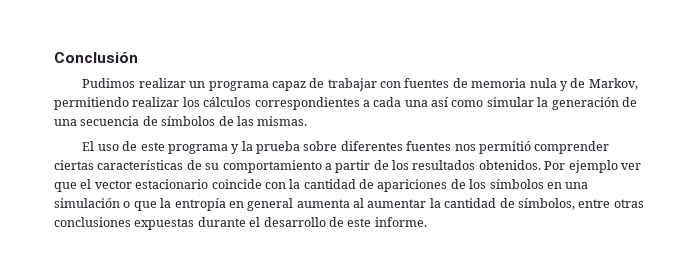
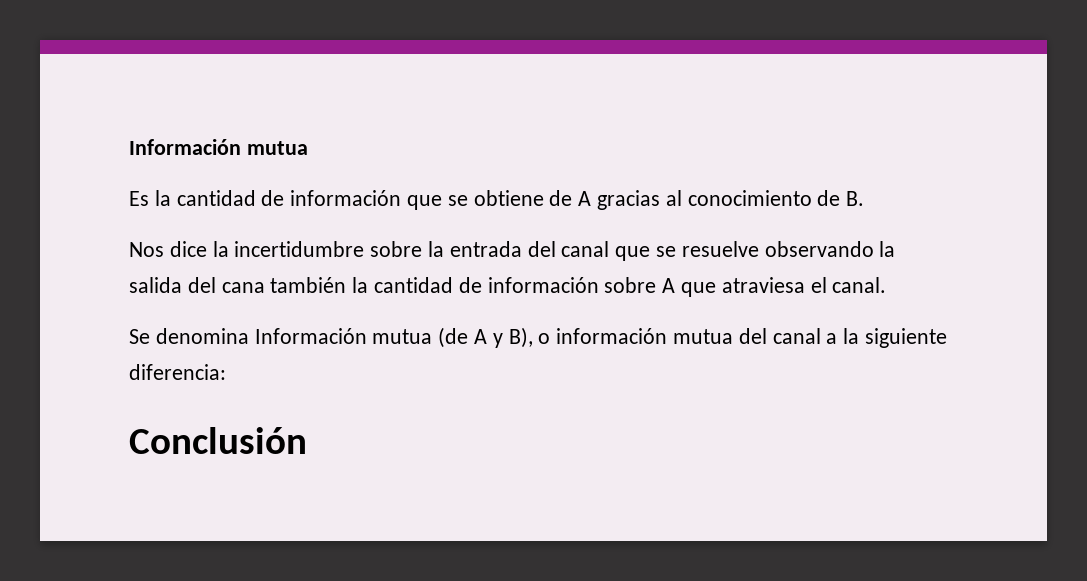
[54,52,138,63] [82,78,638,91] [54,97,637,110] [54,116,308,126] [82,141,610,154] [54,160,641,173] [54,179,589,192] [54,198,644,211] [54,217,427,230] Conclusión // Pudimos realizar un programa capaz de trabajar con fuentes de memoria nula y de Markov, permitiendo realizar los cálculos correspondientes a cada una así como simular la generación de una secuencia de símbolos de las mismas. // El uso de este programa y la prueba sobre diferentes fuentes nos permitió comprender ciertas características de su comportamiento a partir de los resultados obtenidos. Por ejemplo ver que el vector estacionario coincide con la cantidad de apariciones de los símbolos en una simulación o que la entropía en general aumenta al aumentar la cantidad de símbolos, entre otras conclusiones expuestas durante el desarrollo de este informe. -> [129,139,308,155] [129,190,865,210] [129,241,896,261] [129,277,887,297] [129,327,948,348] [129,364,226,380] [129,427,307,454] Información mutua // Es la cantidad de información que se obtiene de A gracias al conocimiento de B. // Nos dice la incertidumbre sobre la entrada del canal que se resuelve observando la salida del cana también la cantidad de información sobre A que atraviesa el canal. // Se denomina Información mutua (de A y B), o información mutua del canal a la siguiente diferencia: // Conclusión

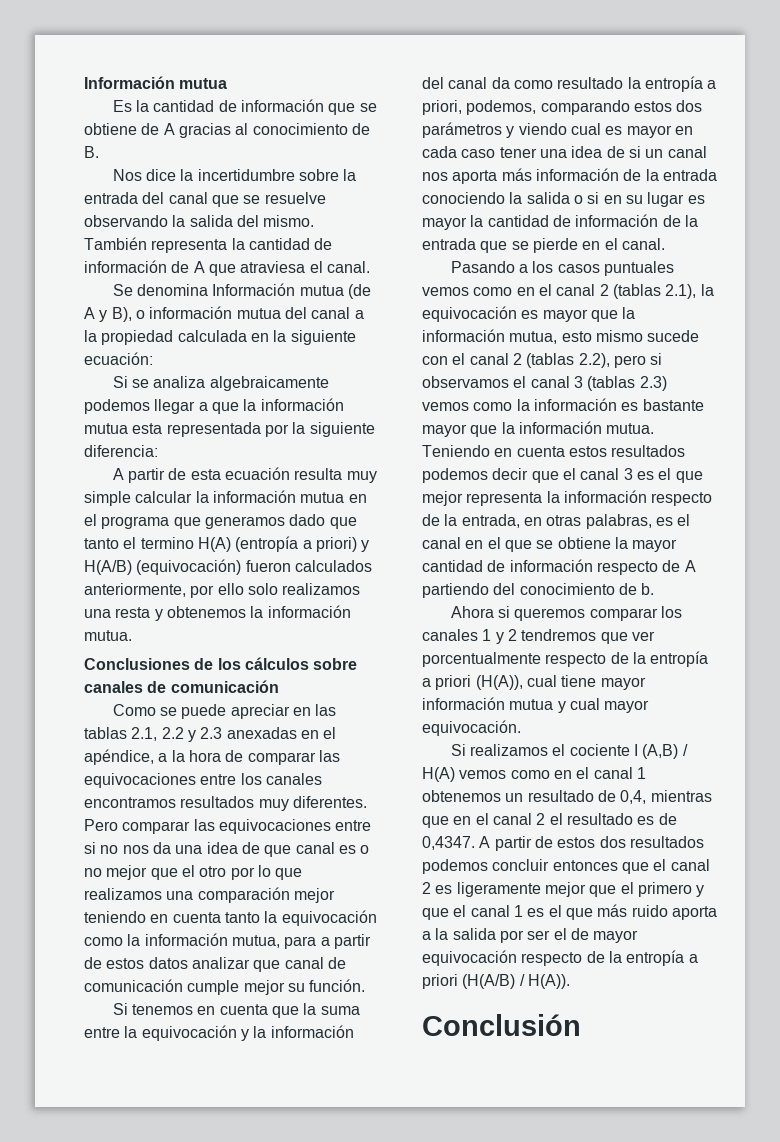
[221,277,657,293] cana también la cantidad de información sobre -> [263,215,315,227] [84,237,333,253] [84,260,190,273] mismo. También representa la cantidad de información de
[865,328,948,348] [129,364,226,380] siguiente diferencia: -> [101,330,356,345] [84,352,153,365] [112,376,329,391] [84,398,344,414] [84,422,375,437] [84,445,158,457] [112,467,377,483] [84,490,367,506] [84,514,357,529] [84,536,370,552] [84,559,372,575] [84,583,361,598] [84,605,351,621] [84,630,132,641] [84,657,358,670] [84,680,279,693] [112,704,337,719] [84,727,337,742] [84,749,340,765] [84,773,322,788] [84,796,367,811] [84,819,372,834] [84,842,370,857] [84,865,303,880] [84,887,335,903] [84,910,377,926] [84,933,371,949] [84,957,346,972] [84,979,366,995] [112,1003,360,1018] [84,1025,354,1041] [422,76,717,92] [422,100,703,115] [422,122,693,138] [422,146,707,158] [422,168,717,184] [422,192,705,207] [422,214,698,230] [422,238,665,253] [450,261,675,276] [422,284,714,299] [422,306,636,322] [422,329,700,344] [422,353,663,368] [422,376,667,391] [422,398,704,411] [422,421,655,437] [422,445,686,457] [422,468,703,483] [422,490,713,506] [422,514,691,529] [422,537,678,552] [422,559,696,575] [422,583,655,598] [450,606,683,621] [422,629,655,644] [422,651,709,667] [422,675,646,690] [422,697,650,713] [422,720,521,736] [450,744,688,759] [422,767,646,782] [422,790,712,804] [422,813,677,828] [422,836,704,851] [422,859,710,874] [422,882,705,897] [422,904,717,920] [422,928,639,943] [422,950,698,966] [422,974,570,989] propiedad calculada en la siguiente ecuación: // Si se analiza algebraicamente podemos llegar a que la información mutua esta representada por la siguiente diferencia: // A partir de esta ecuación resulta muy simple calcular la información mutua en el programa que generamos dado que tanto el termino H(A) (entropía a priori) y H(A/B) (equivocación) fueron calculados anteriormente, por ello solo realizamos una resta y obtenemos la información mutua. // Conclusiones de los cálculos sobre canales de comunicación // Como se puede apreciar en las tablas 2.1, 2.2 y 2.3 anexadas en el apéndice, a la hora de comparar las equivocaciones entre los canales encontramos resultados muy diferentes. Pero comparar las equivocaciones entre si no nos da una idea de que canal es o no mejor que el otro por lo que realizamos una comparación mejor teniendo en cuenta tanto la equivocación como la información mutua, para a partir de estos datos analizar que canal de comunicación cumple mejor su función. // Si tenemos en cuenta que la suma entre la equivocación y la información del canal da como resultado la entropía a priori, podemos, comparando estos dos parámetros y viendo cual es mayor en cada caso tener una idea de si un canal nos aporta más información de la entrada conociendo la salida o si en su lugar es mayor la cantidad de información de la entrada que se pierde en el canal. // Pasando a los casos puntuales vemos como en el canal 2 (tablas 2.1), la equivocación es mayor que la información mutua, esto mismo sucede con el canal 2 (tablas 2.2), pero si observamos el canal 3 (tablas 2.3) vemos como la información es bastante mayor que la información mutua. Teniendo en cuenta estos resultados podemos decir que el canal 3 es el que mejor representa la información respecto de la entrada, en otras palabras, es el canal en el que se obtiene la mayor cantidad de información respecto de A partiendo del conocimiento de b. // Ahora si queremos comparar los canales 1 y 2 tendremos que ver porcentualmente respecto de la entropía a priori (H(A)), cual tiene mayor información mutua y cual mayor equivocación. // Si realizamos el cociente I (A,B) / H(A) vemos como en el canal 1 obtenemos un resultado de 0,4, mientras que en el canal 2 el resultado es de 0,4347. A partir de estos dos resultados podemos concluir entonces que el canal 2 es ligeramente mejor que el primero y que el canal 1 es el que más ruido aporta a la salida por ser el de mayor equivocación respecto de la entropía a priori (H(A/B) / H(A)).

